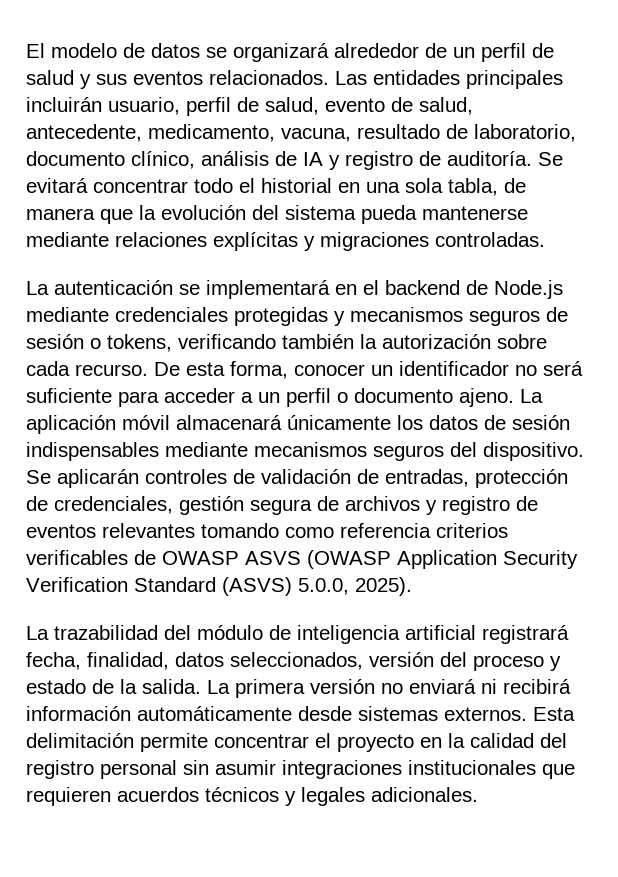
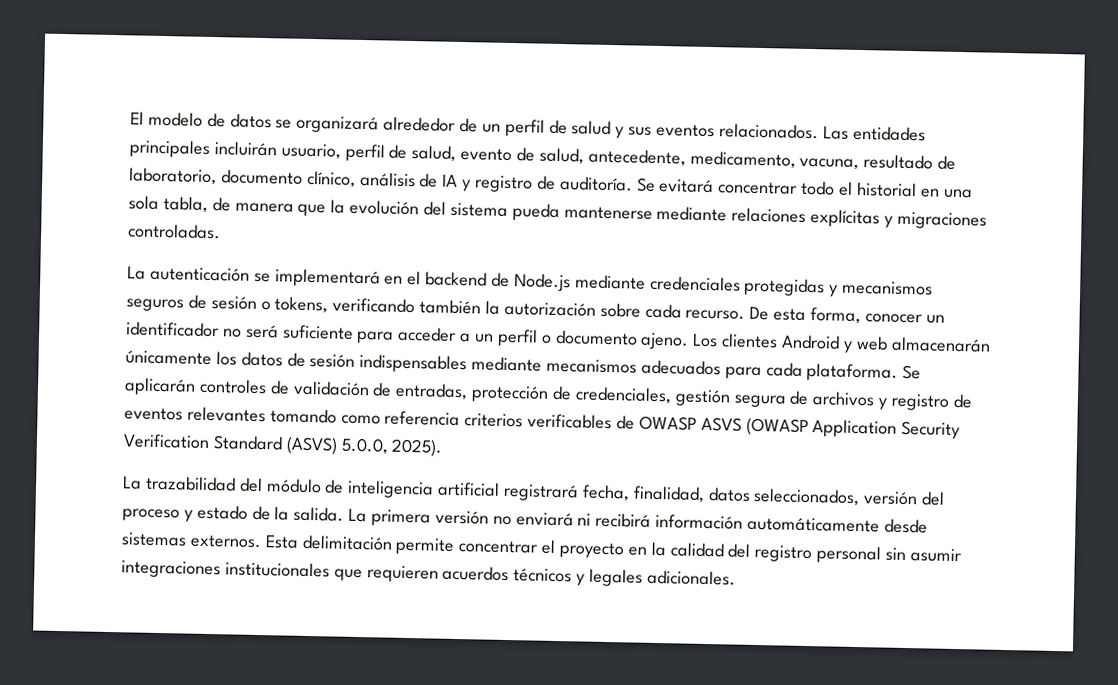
[520,389,543,403] [26,415,282,434] La aplicación móvil almacenará -> [692,333,991,353] Los clientes Android y web almacenarán
[373,442,584,461] seguros del dispositivo. -> [640,359,899,382] adecuados para cada plataforma.

